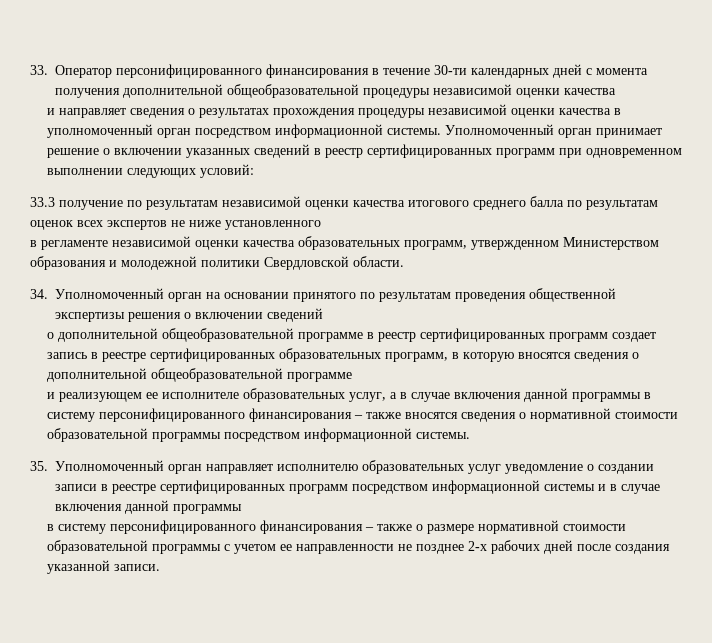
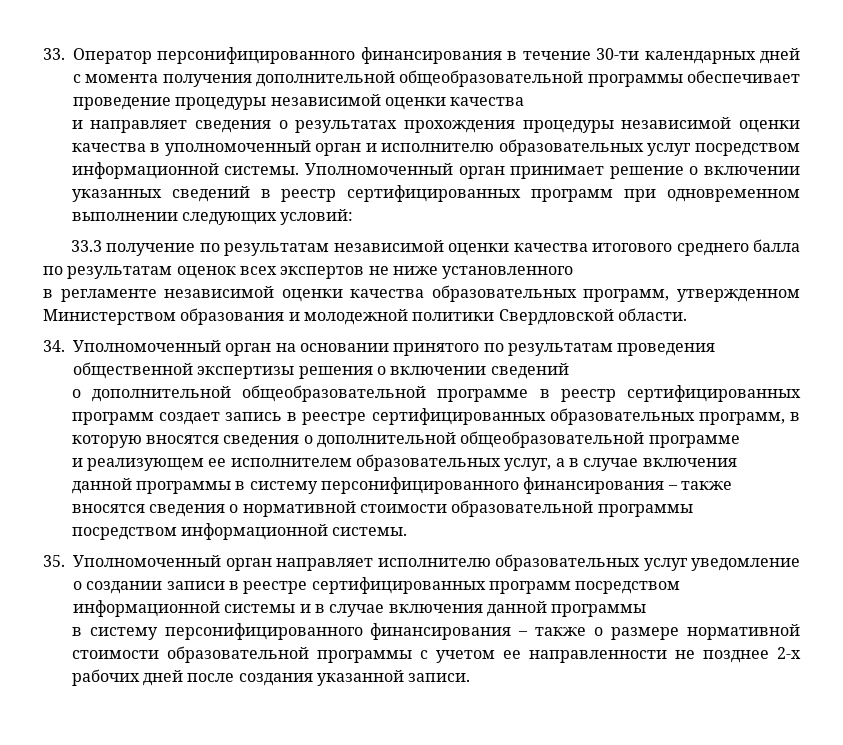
(359, 91) none -> [587,70,800,87] [73,97,171,110] программы обеспечивает проведение
(191, 133) none -> [365,139,692,156] и исполнителю образовательных услуг
[161,392,239,399] исполнителе -> [230,458,352,467] исполнителем

